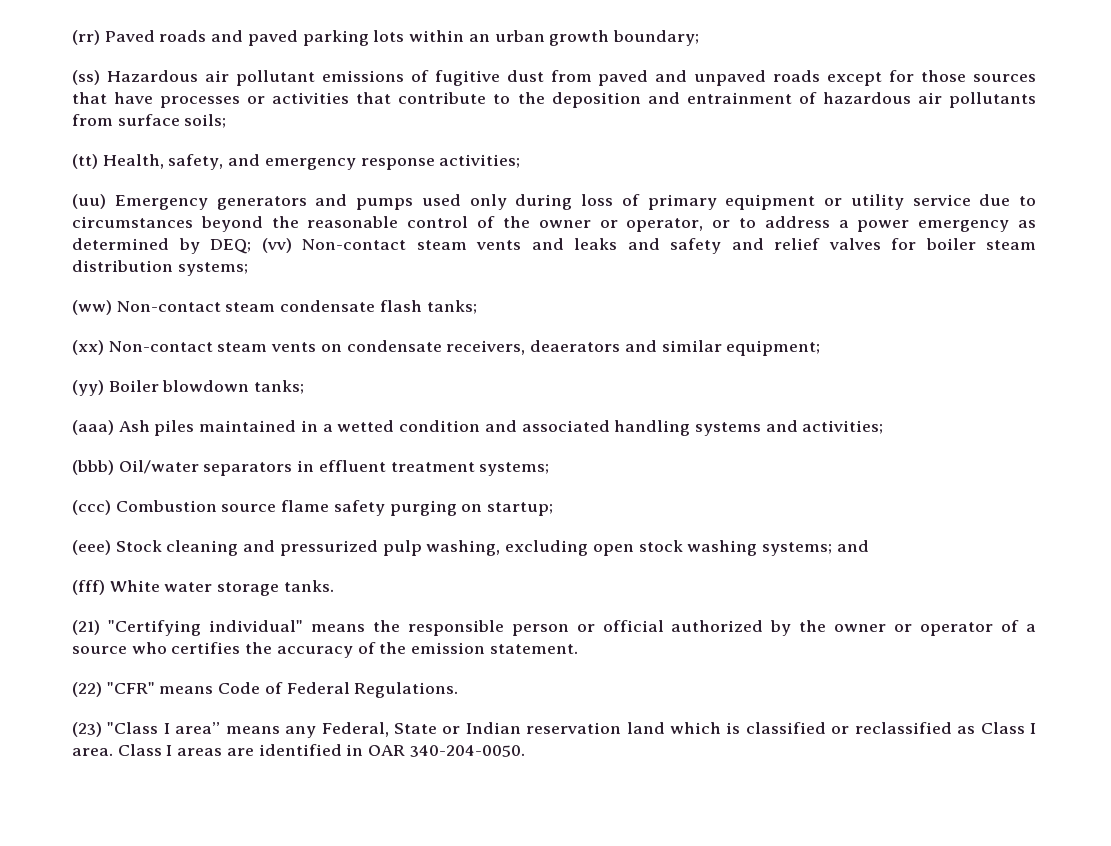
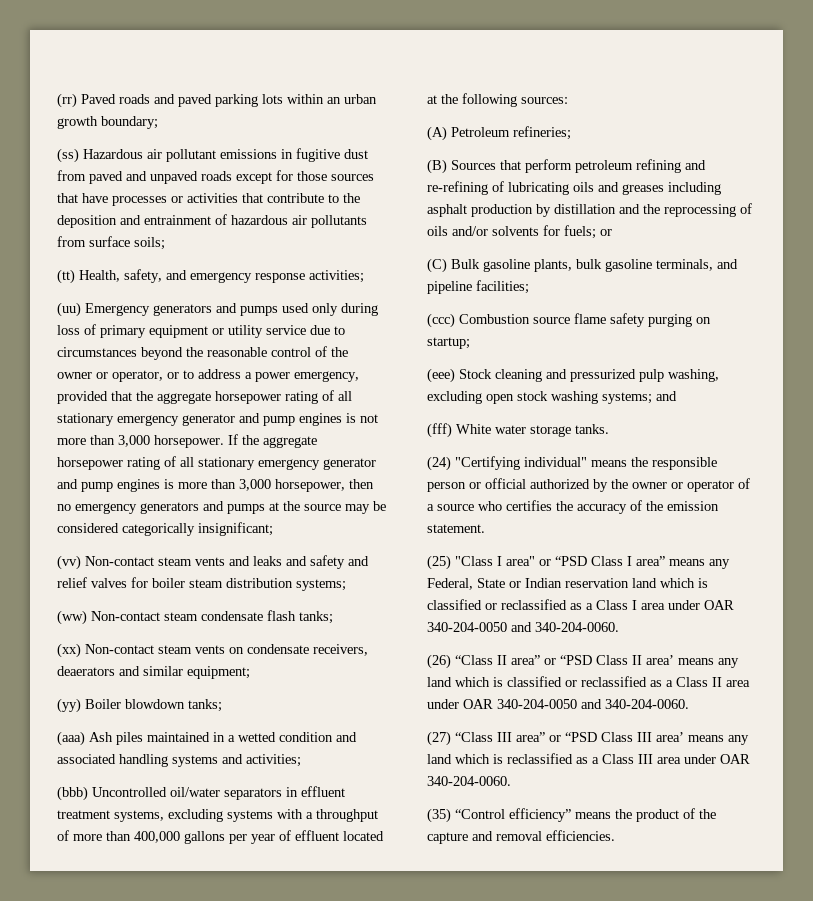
[410,70,429,82] of -> [281,149,293,159] in
[918,220,1036,232] [72,238,251,254] emergency as determined by DEQ; -> [294,371,359,382] [57,390,352,404] [57,413,378,426] [57,434,317,448] [57,456,376,470] [57,479,374,492] [57,501,386,514] [57,522,273,536] emergency, provided that the aggregate horsepower rating of all stationary emergency generator and pump engines is not more than 3,000 horsepower. If the aggregate horsepower rating of all stationary emergency generator and pump engines is more than 3,000 horsepower, then no emergency generators and pumps at the source may be considered categorically insignificant; //
[118,460,199,474] Oil/water -> [92,787,220,797] Uncontrolled oil/water
[479,462,550,476] systems; -> [114,809,378,822] [57,830,384,844] [427,93,568,107] [427,126,571,141] [427,159,706,174] [427,181,721,195] [427,203,752,217] [427,225,612,239] [427,258,738,273] [427,280,529,294] systems, excluding systems with a throughput of more than 400,000 gallons per year of effluent located at the following sources: // (A) Petroleum refineries; // (B) Sources that perform petroleum refining and re-refining of lubricating oils and greases including asphalt production by distillation and the reprocessing of oils and/or solvents for fuels; or // (C) Bulk gasoline plants, bulk gasoline terminals, and pipeline facilities;
[72,620,100,635] (21) -> [427,456,451,471] (24)
[72,682,459,698] [72,722,159,737] (22) "CFR" means Code of Federal Regulations. // (23) "Class -> [427,555,623,570] (25) "Class I area" or “PSD Class
[980,722,1037,734] [72,744,525,757] Class I area. Class I areas are identified in OAR 340-204-0050. -> [586,600,734,610] [427,622,619,632] [427,654,739,669] [427,676,750,687] [427,699,689,709] [427,731,749,746] [427,753,750,764] [427,776,511,786] [427,808,716,823] [427,830,615,844] a Class I area under OAR 340-204-0050 and 340-204-0060. // (26) “Class II area” or “PSD Class II area’ means any land which is classified or reclassified as a Class II area under OAR 340-204-0050 and 340-204-0060. // (27) “Class III area” or “PSD Class III area’ means any land which is reclassified as a Class III area under OAR 340-204-0060. // (35) “Control efficiency” means the product of the capture and removal efficiencies.

